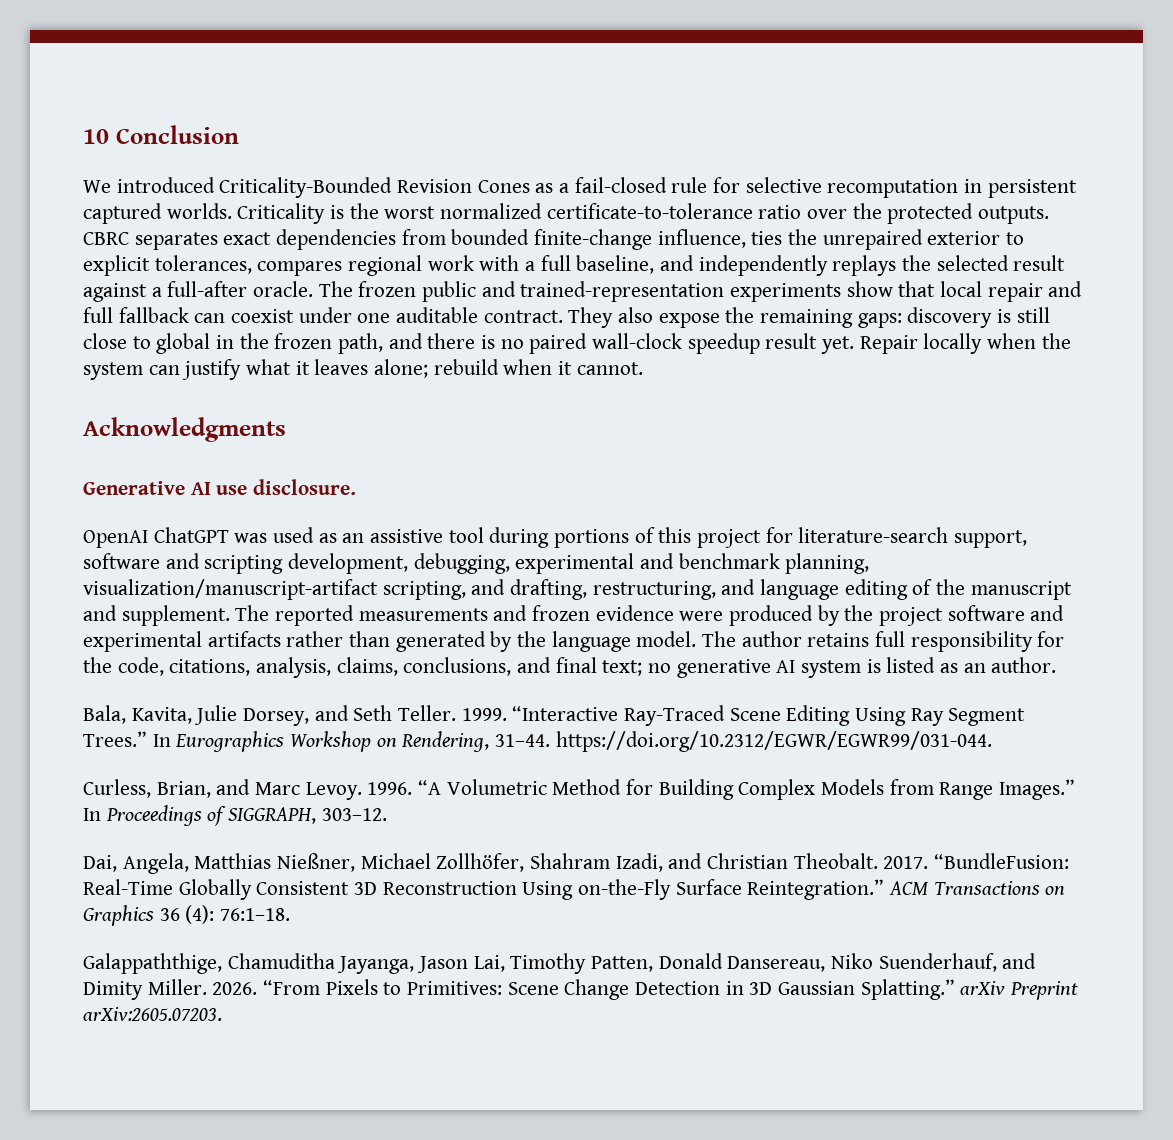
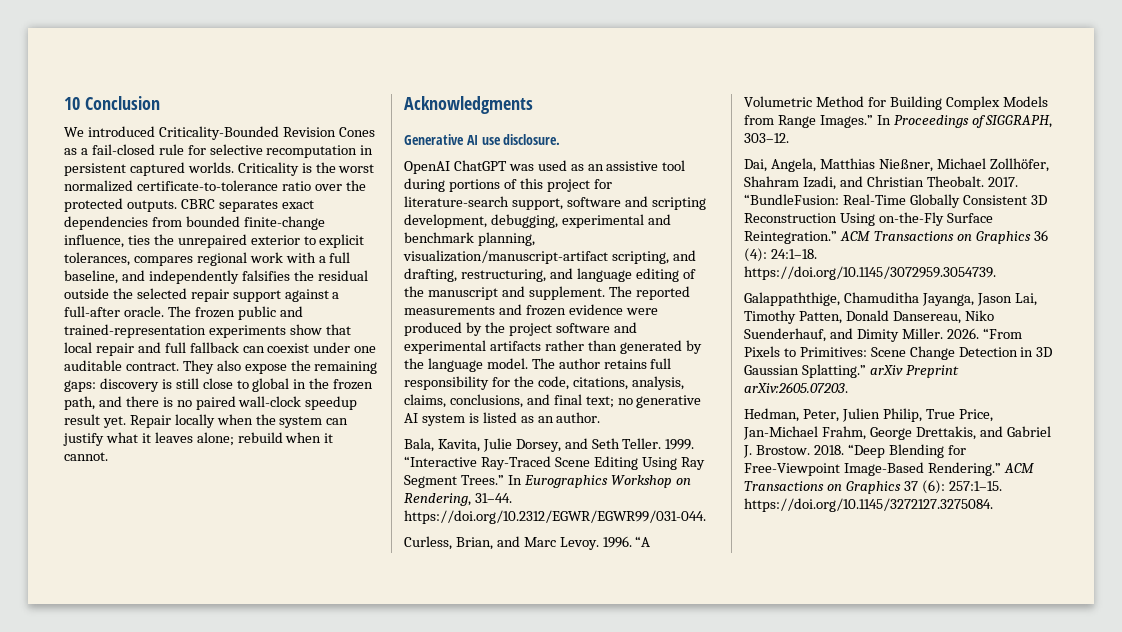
[832,255,1066,276] replays the selected result -> [241,270,368,281] [64,288,281,302] falsifies the residual outside the selected repair support
[220,908,291,921] 76:1–18. -> [770,249,817,259] [744,266,996,280] 24:1–18. https://doi.org/10.1145/3072959.3054739.
(222, 1014) none -> [744,408,993,422] [743,426,1051,440] [743,444,966,458] [744,462,1034,476] [744,480,1002,494] [744,498,993,512] // Hedman, Peter, Julien Philip, True Price, Jan-Michael Frahm, George Drettakis, and Gabriel J. Brostow. 2018. “Deep Blending for Free-Viewpoint Image-Based Rendering.” ACM Transactions on Graphics 37 (6): 257:1–15. https://doi.org/10.1145/3272127.3275084.

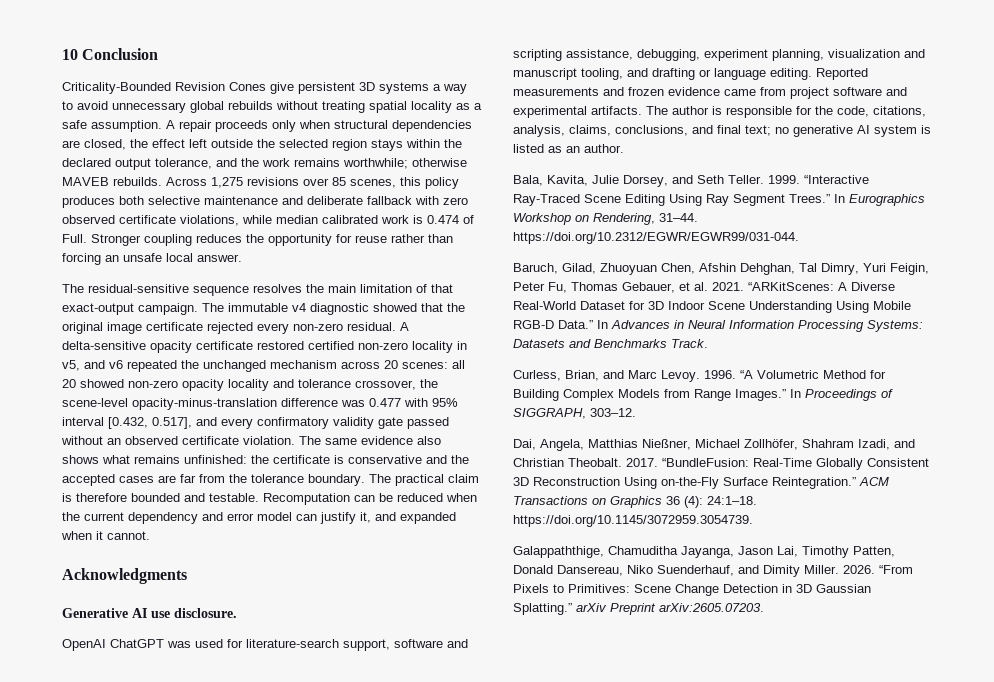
[64,126,155,137] We introduced -> (159, 54) none
[64,144,374,158] [64,162,375,176] [64,180,366,192] [64,198,314,212] [64,216,325,230] [64,234,365,248] [64,252,351,266] [64,270,368,284] [64,288,340,302] [64,306,303,320] [64,324,351,338] [64,342,377,356] [64,360,378,374] [64,378,374,392] [64,396,358,410] [64,414,349,428] [63,432,283,446] as a fail-closed rule for selective recomputation in persistent captured worlds. Criticality is the worst normalized certificate-to-tolerance ratio over the protected outputs. CBRC separates exact dependencies from bounded finite-change influence, ties the unrepaired exterior to explicit tolerances, compares regional work with a full baseline, and independently falsifies the residual outside the selected repair support against a full-after oracle. The frozen public and trained-representation experiments show that local repair and full fallback can coexist under one auditable contract. They also expose the remaining gaps: discovery is still close to global in the frozen path, and there is no paired wall-clock speedup result yet. Repair locally when the system can justify what it leaves alone; rebuild -> [270,82,467,94] [62,101,482,113] [62,120,472,132] [62,139,462,151] [62,158,467,170] [62,177,459,189] [62,196,468,208] [62,215,474,226] [62,234,453,246] [62,253,242,265] [62,284,453,296] [62,303,465,315] [62,322,409,334] [62,341,467,353] [62,360,465,372] [62,379,438,391] [62,398,458,410] [62,417,449,429] [61,436,441,445] [62,455,469,464] [62,474,479,486] [62,493,477,505] [62,512,456,524] give persistent 3D systems a way to avoid unnecessary global rebuilds without treating spatial locality as a safe assumption. A repair proceeds only when structural dependencies are closed, the effect left outside the selected region stays within the declared output tolerance, and the work remains worthwhile; otherwise MAVEB rebuilds. Across 1,275 revisions over 85 scenes, this policy produces both selective maintenance and deliberate fallback with zero observed certificate violations, while median calibrated work is 0.474 of Full. Stronger coupling reduces the opportunity for reuse rather than forcing an unsafe local answer. // The residual-sensitive sequence resolves the main limitation of that exact-output campaign. The immutable v4 diagnostic showed that the original image certificate rejected every non-zero residual. A delta-sensitive opacity certificate restored certified non-zero locality in v5, and v6 repeated the unchanged mechanism across 20 scenes: all 20 showed non-zero opacity locality and tolerance crossover, the scene-level opacity-minus-translation difference was 0.477 with 95% interval [0.432, 0.517], and every confirmatory validity gate passed without an observed certificate violation. The same evidence also shows what remains unfinished: the certificate is conservative and the accepted cases are far from the tolerance boundary. The practical claim is therefore bounded and testable. Recomputation can be reduced when the current dependency and error model can justify it, and expanded
[570,160,686,171] [404,178,590,192] as an assistive tool during portions of this project -> (223, 643) none
[404,214,671,228] [404,232,535,246] [403,250,696,264] [404,268,696,282] [404,286,690,300] [404,304,658,316] [404,322,637,336] [404,340,702,354] [404,358,672,372] [404,376,489,390] development, debugging, experimental and benchmark planning, visualization/manuscript-artifact scripting, and drafting, restructuring, and language editing of the manuscript and supplement. The reported measurements and frozen evidence were produced by the project software and experimental artifacts rather than generated by the language model. The author retains full responsibility -> [566,49,925,61] [513,68,868,80] [513,87,907,99] [513,106,792,118] assistance, debugging, experiment planning, visualization and manuscript tooling, and drafting or language editing. Reported measurements and frozen evidence came from project software and experimental artifacts. The author is responsible
(706, 517) none -> [513,263,929,275] [513,282,895,293] [513,301,911,313] [513,320,923,332] [513,339,708,348] // Baruch, Gilad, Zhuoyuan Chen, Afshin Dehghan, Tal Dimry, Yuri Feigin, Peter Fu, Thomas Gebauer, et al. 2021. “ARKitScenes: A Diverse Real-World Dataset for 3D Indoor Scene Understanding Using Mobile RGB-D Data.” In Advances in Neural Information Processing Systems: Datasets and Benchmarks Track.
[744,408,993,422] [743,426,1051,440] [743,444,966,458] [744,462,1034,476] [744,480,1002,494] [744,498,993,512] // Hedman, Peter, Julien Philip, True Price, Jan-Michael Frahm, George Drettakis, and Gabriel J. Brostow. 2018. “Deep Blending for Free-Viewpoint Image-Based Rendering.” ACM Transactions on Graphics 37 (6): 257:1–15. https://doi.org/10.1145/3272127.3275084. -> (764, 607) none

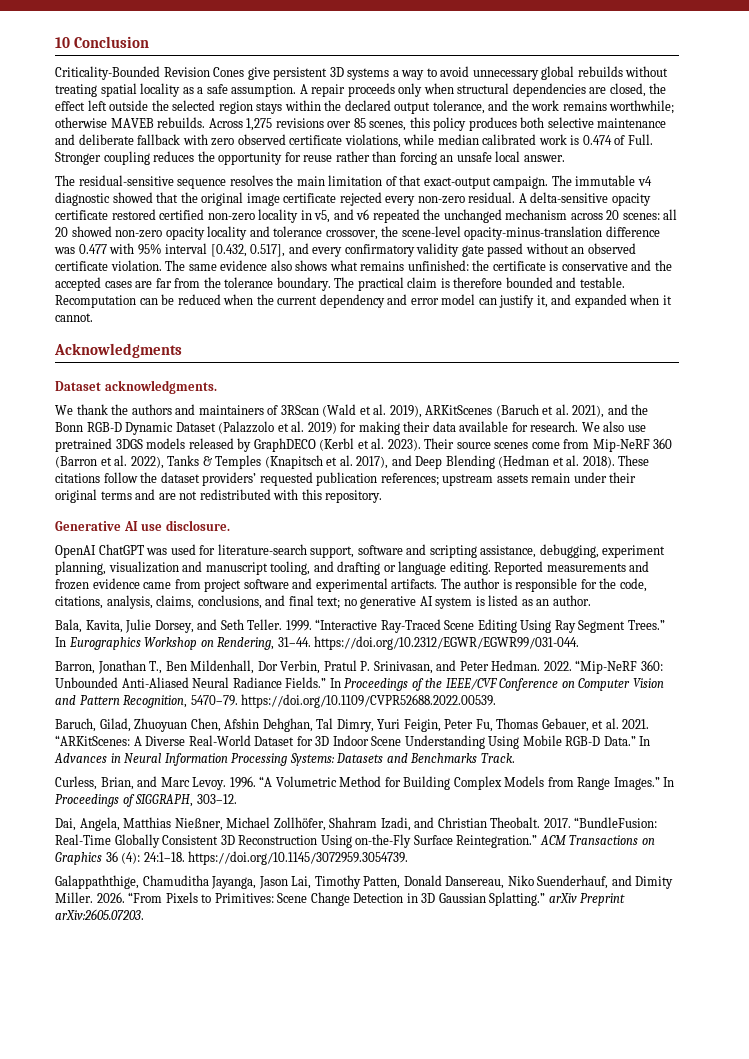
(187, 576) none -> [55,380,217,394] [55,404,649,418] [55,421,646,435] [55,438,673,452] [55,455,650,469] [55,472,637,486] [55,489,383,503] // Dataset acknowledgments. // We thank the authors and maintainers of 3RScan (Wald et al. 2019), ARKitScenes (Baruch et al. 2021), and the Bonn RGB-D Dynamic Dataset (Palazzolo et al. 2019) for making their data available for research. We also use pretrained 3DGS models released by GraphDECO (Kerbl et al. 2023). Their source scenes come from Mip-NeRF 360 (Barron et al. 2022), Tanks & Temples (Knapitsch et al. 2017), and Deep Blending (Hedman et al. 2018). These citations follow the dataset providers’ requested publication references; upstream assets remain under their original terms and are not redistributed with this repository.
(799, 238) none -> [55,660,663,674] [55,677,664,691] [55,694,497,708] // Barron, Jonathan T., Ben Mildenhall, Dor Verbin, Pratul P. Srinivasan, and Peter Hedman. 2022. “Mip-NeRF 360: Unbounded Anti-Aliased Neural Radiance Fields.” In Proceedings of the IEEE/CVF Conference on Computer Vision and Pattern Recognition, 5470–79. https://doi.org/10.1109/CVPR52688.2022.00539.

